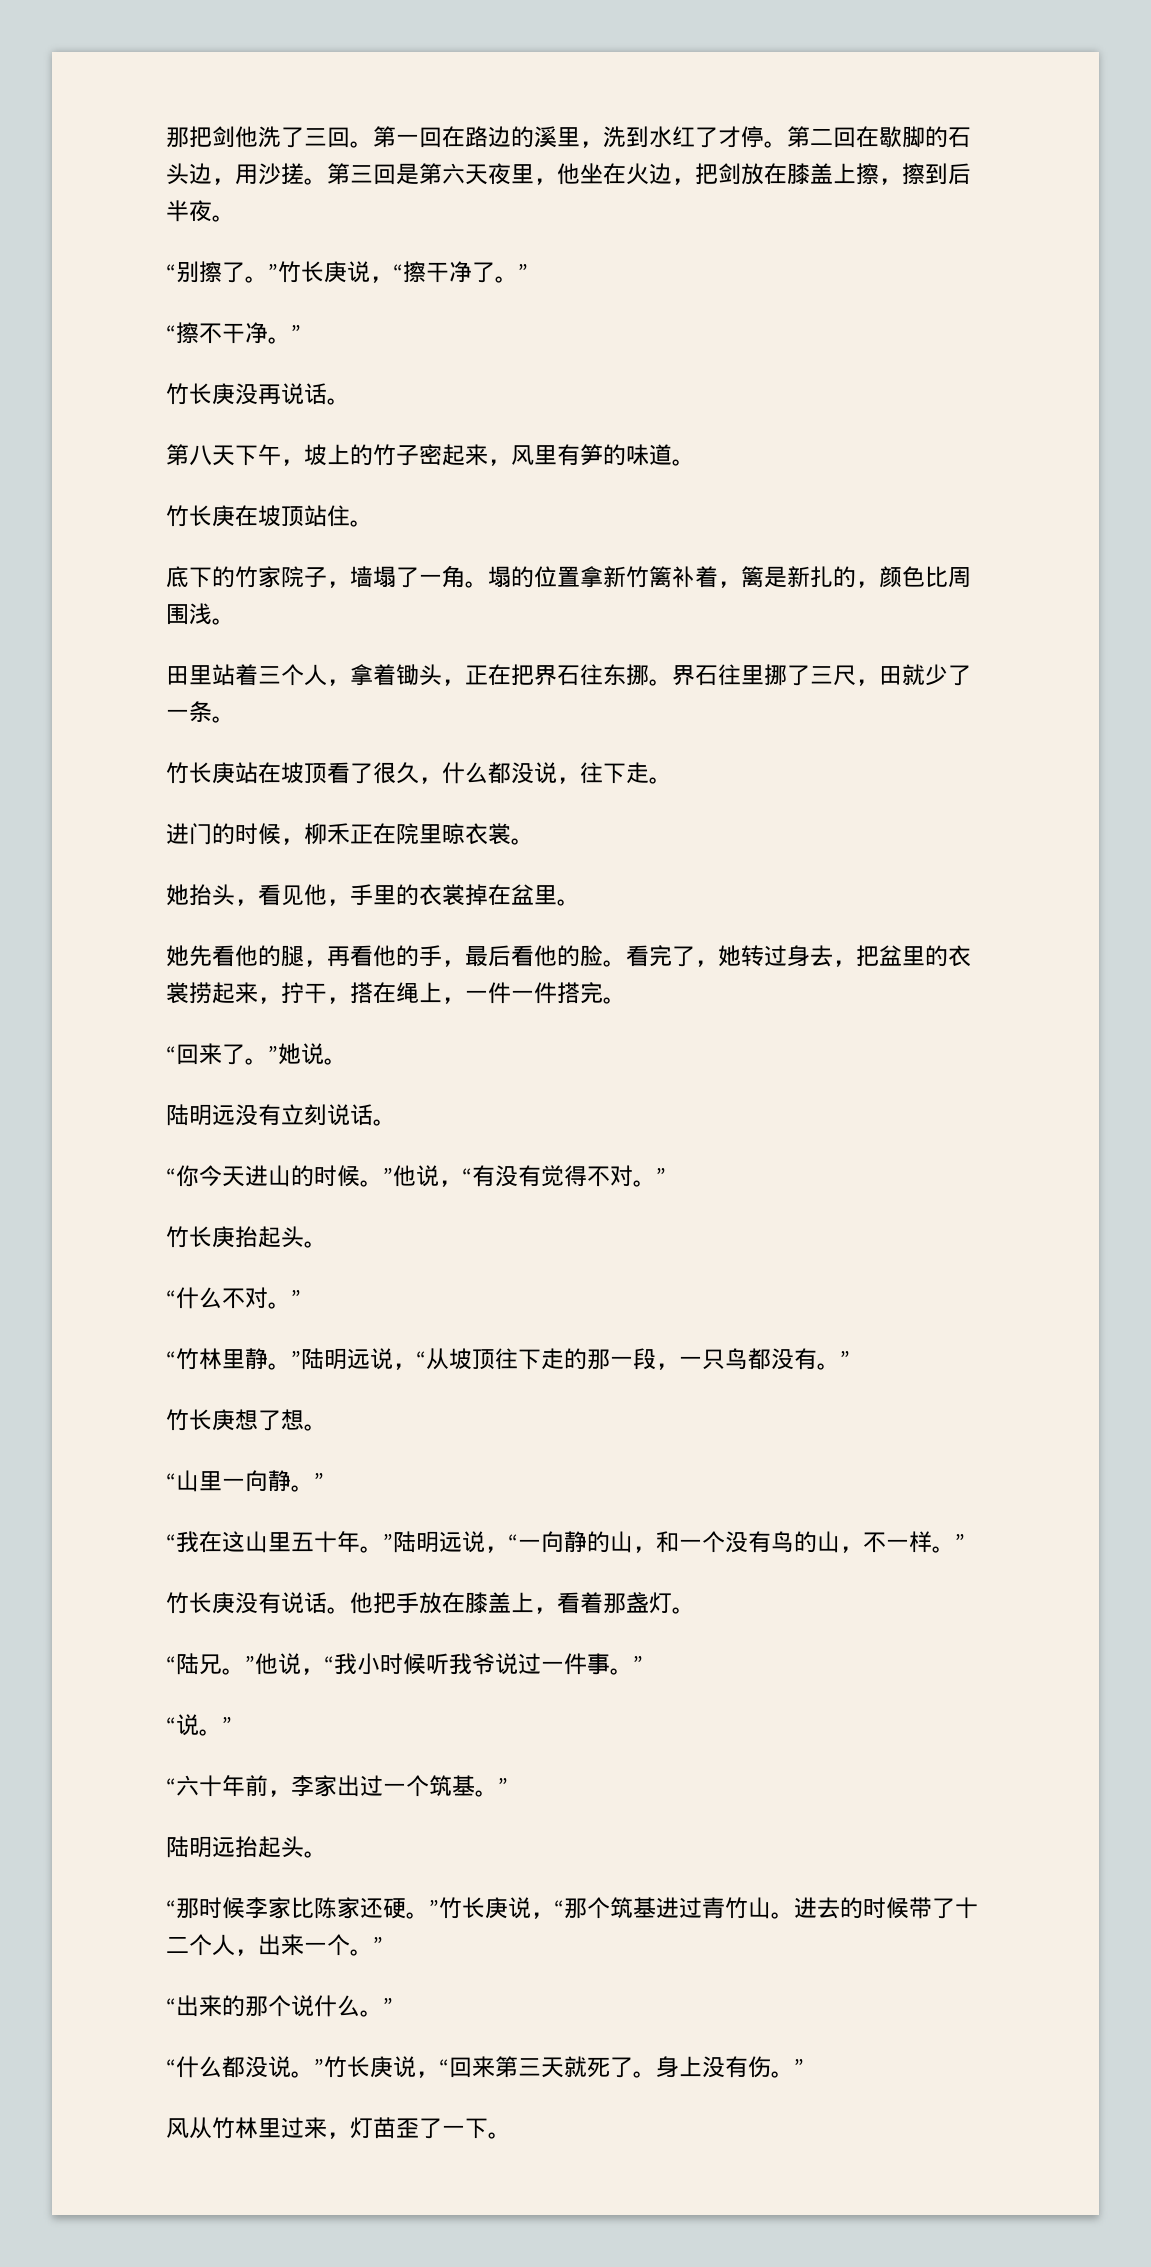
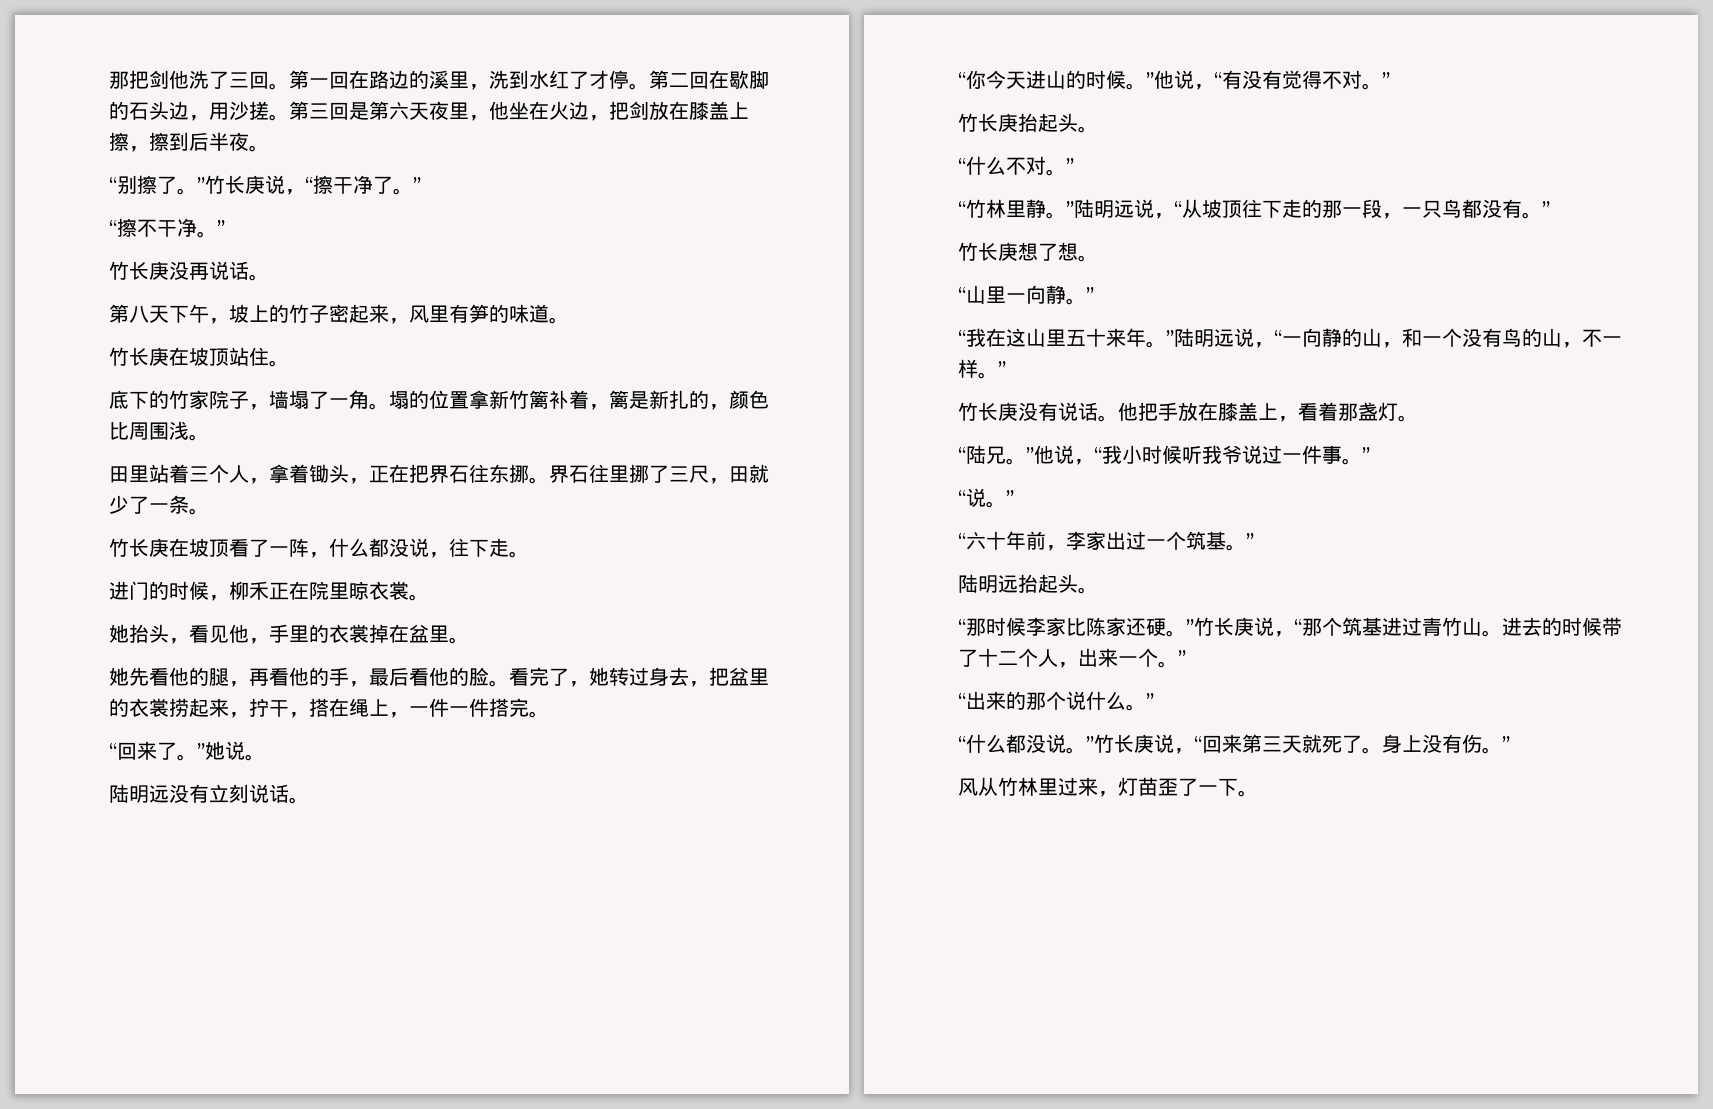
[235,762,258,784] 站 -> (169, 547) none
[373,762,419,784] 很久 -> [269,538,309,557] 一阵
(337, 1542) none -> [1106,328,1126,347] 来

